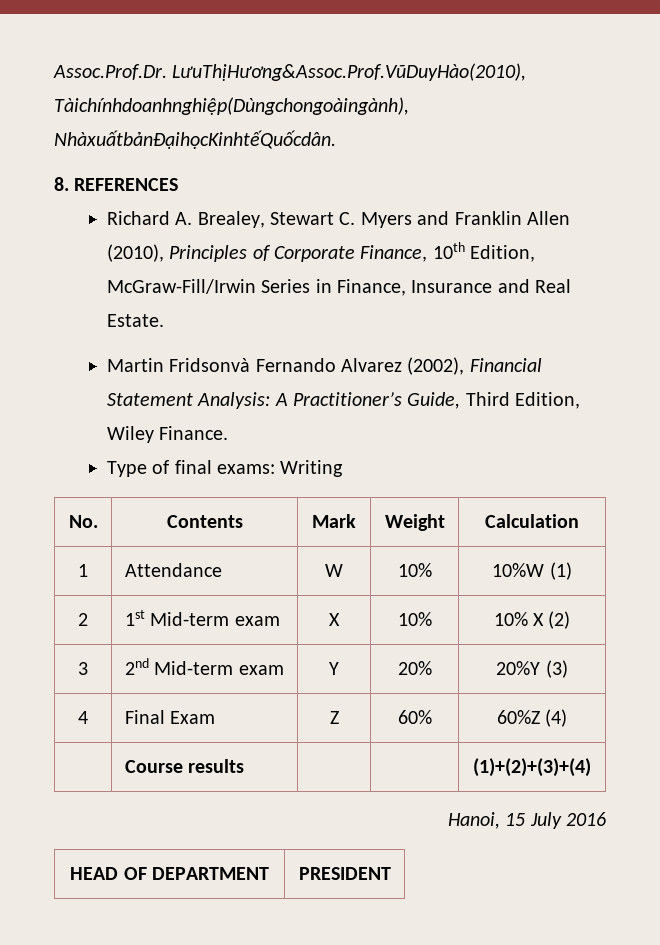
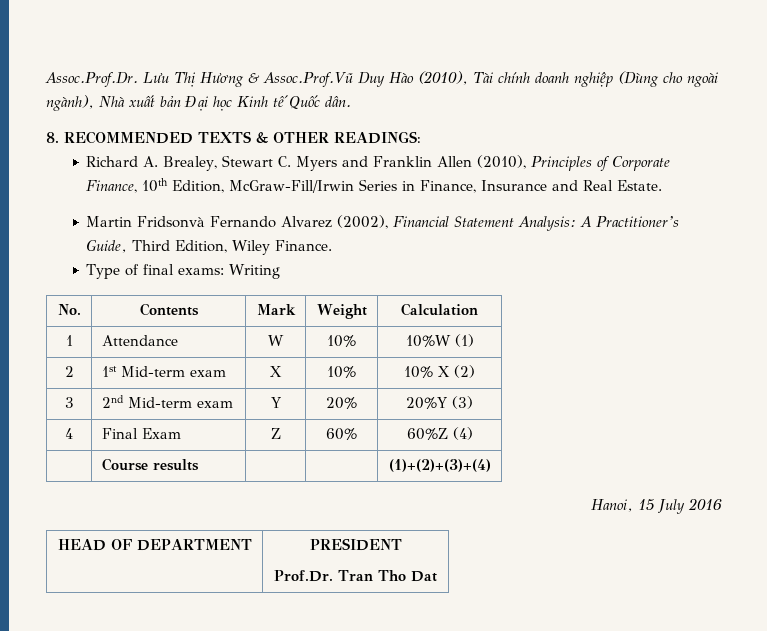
[172,63,527,81] [54,97,409,115] [54,130,336,149] [54,177,179,191] LưuThịHương&Assoc.Prof.VũDuyHào(2010), Tàichínhdoanhnghiệp(Dùngchongoàingành), NhàxuấtbảnĐạihọcKinhtếQuốcdân. // 8. REFERENCES -> [142,71,718,87] [46,95,351,111] [46,131,421,144] Lưu Thị Hương & Assoc.Prof.Vũ Duy Hào (2010), Tài chính doanh nghiệp (Dùng cho ngoài ngành), Nhà xuất bản Đại học Kinh tế Quốc dân. // 8. RECOMMENDED TEXTS & OTHER READINGS:
(391, 873) none -> [274,570,437,582] // Prof.Dr. Tran Tho Dat

